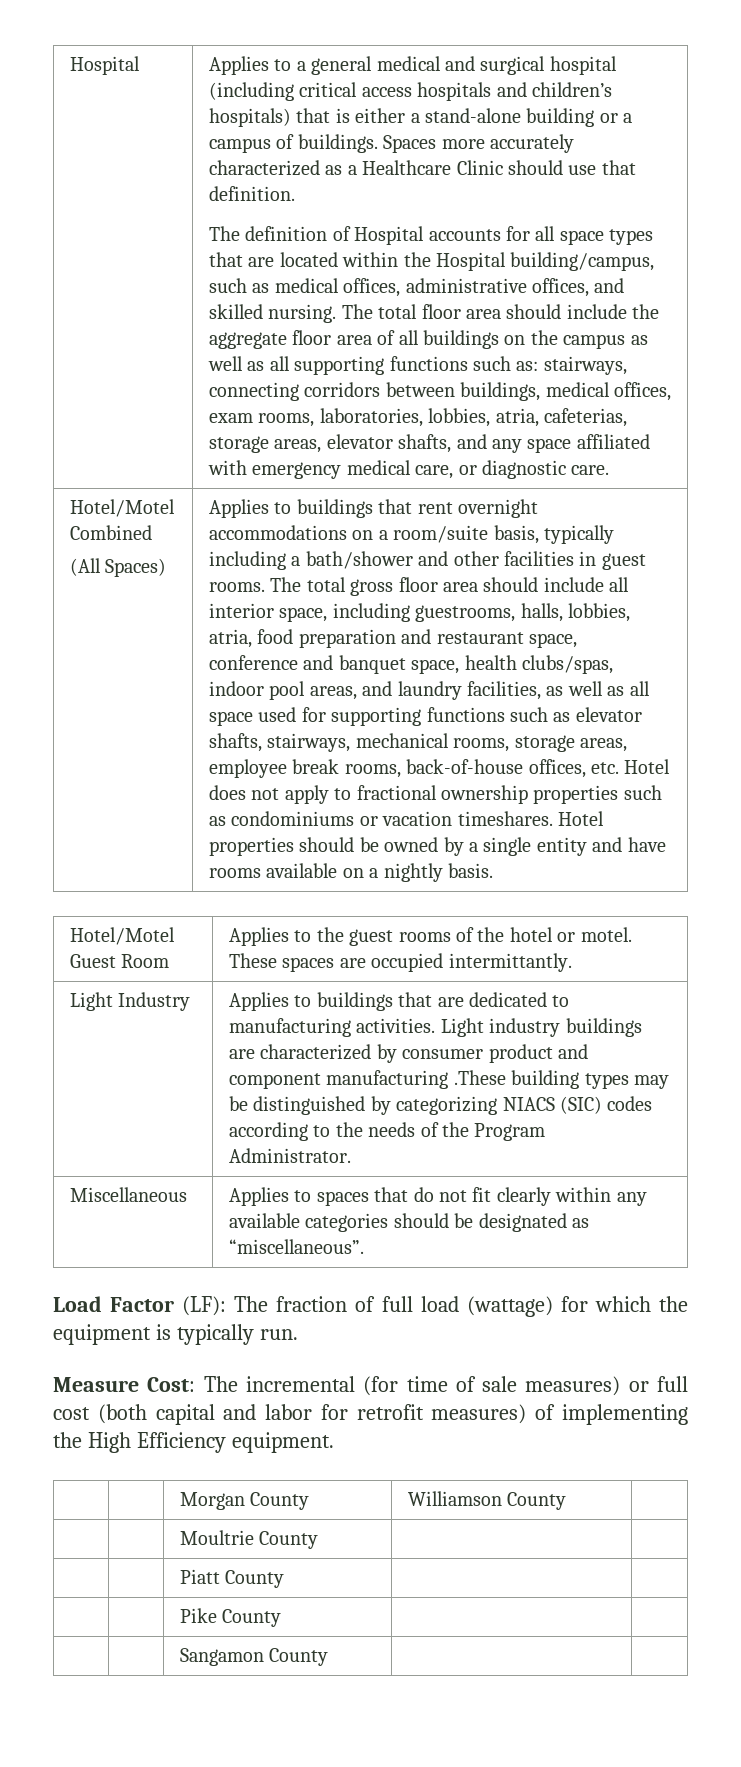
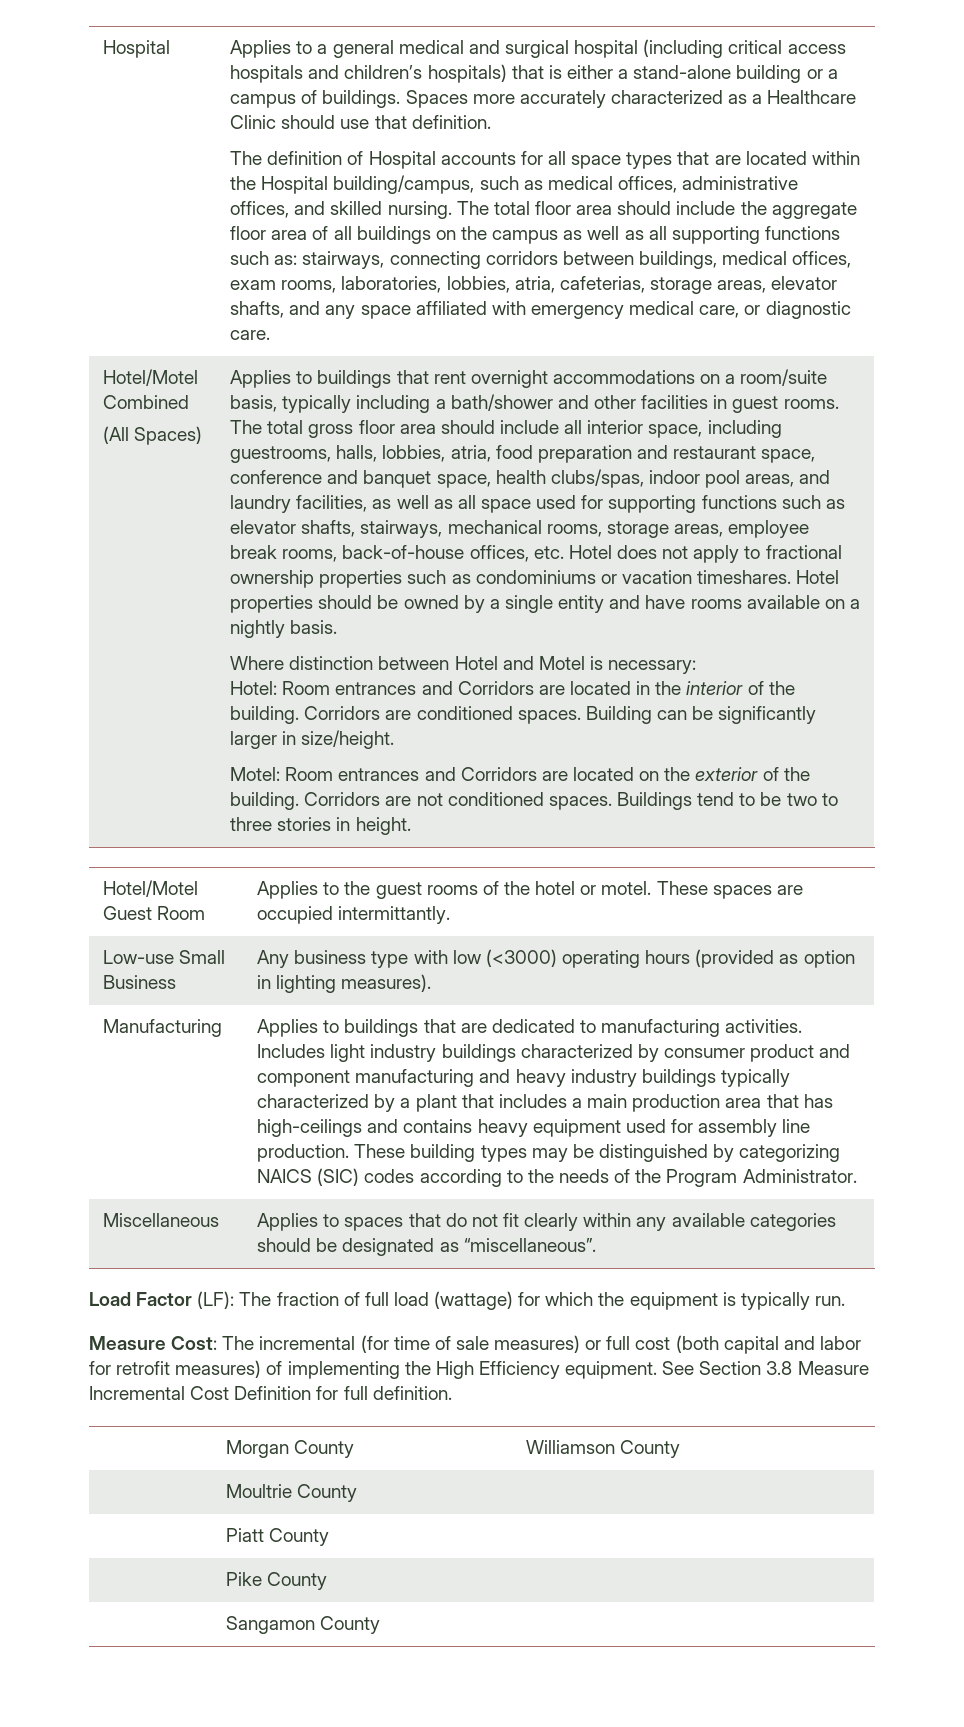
(493, 870) none -> [230,656,697,674] [230,681,795,695] [230,706,817,724] [230,730,395,749] [230,767,810,781] [230,792,838,810] [230,817,411,835] // Where distinction between Hotel and Motel is necessary: // Hotel: Room entrances and Corridors are located in the interior of the building. Corridors are conditioned spaces. Building can be significantly larger in size/height. // Motel: Room entrances and Corridors are located on the exterior of the building. Corridors are not conditioned spaces. Buildings tend to be two to three stories in height.
[69,992,191,1011] Light Industry -> [103,950,226,964] [103,975,177,989] [257,949,855,968] [257,974,432,993] [103,1019,223,1037] Low-use Small Business | Any business type with low (<3000) operating hours (provided as option in lighting measures). // Manufacturing
[440,1018,642,1037] [228,1049,255,1059] Light industry buildings are -> [257,1044,516,1062] Includes light industry buildings
[453,1070,506,1085] .These -> [479,1069,790,1087] [257,1094,833,1112] [257,1119,811,1137] [257,1144,406,1162] and heavy industry buildings typically characterized by a plant that includes a main production area that has high-ceilings and contains heavy equipment used for assembly line production. These
[502,1097,555,1111] NIACS -> [257,1169,313,1183] NAICS
(334, 1442) none -> [662,1361,869,1375] [89,1386,452,1400] See Section 3.8 Measure Incremental Cost Definition for full definition.

